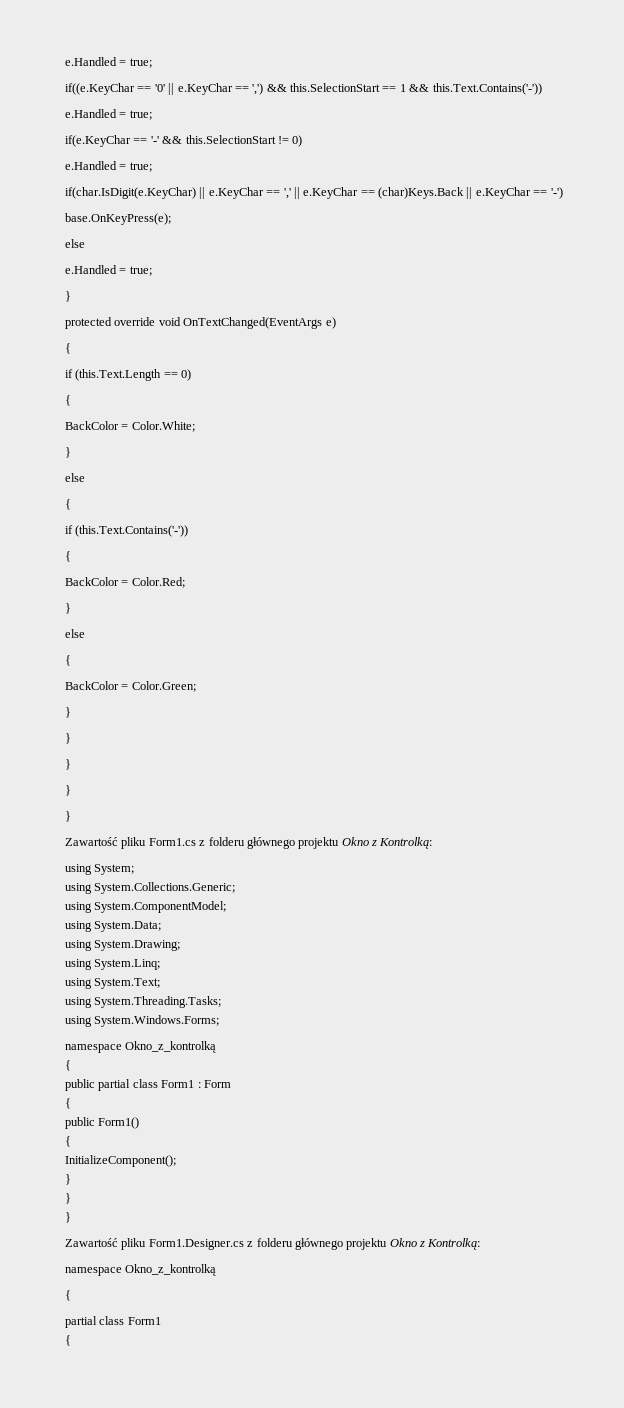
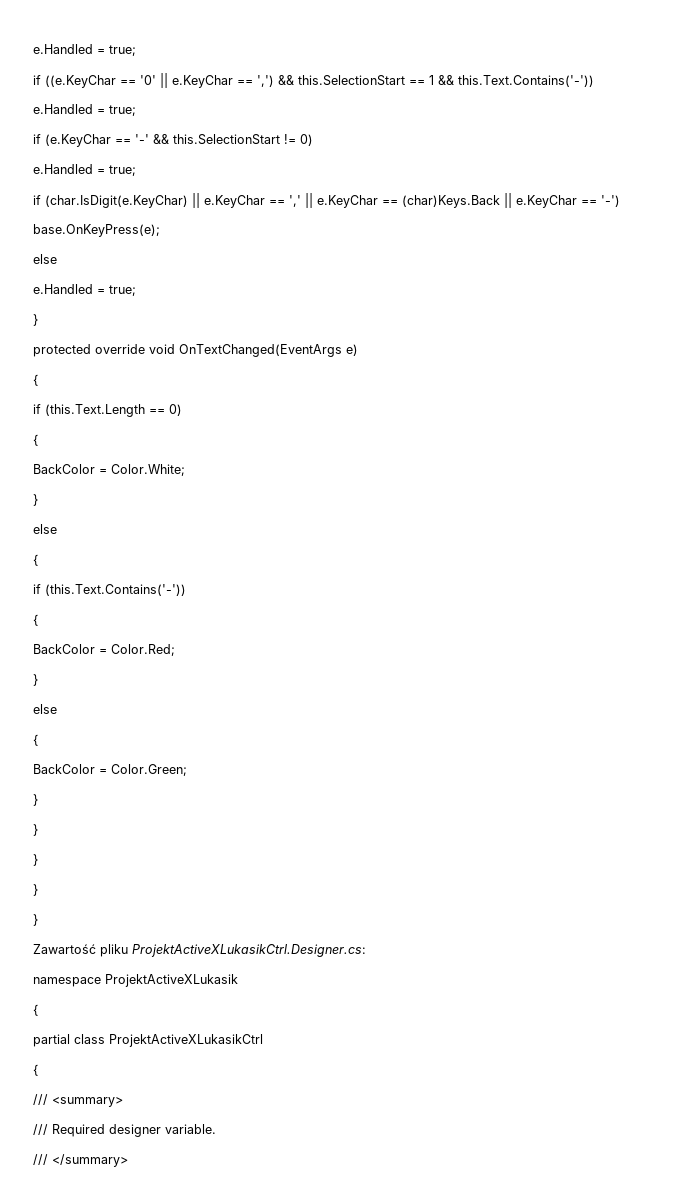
[65,57,152,68] [65,83,135,95] e.Handled = true; // if((e.KeyChar -> [33,44,136,56] [33,75,116,88] e.Handled = true; // if ((e.KeyChar
[65,135,131,147] if(e.KeyChar -> [33,134,111,147] if (e.KeyChar
[65,187,196,199] if(char.IsDigit(e.KeyChar) -> [33,195,188,208] if (char.IsDigit(e.KeyChar)
[148,837,433,849] [65,864,135,875] [65,882,236,894] [65,901,227,913] [65,921,162,932] [65,940,181,951] [65,959,161,970] [65,978,161,989] [65,996,222,1008] [65,1015,220,1027] [65,1041,217,1053] [65,1060,71,1071] [65,1079,231,1091] [65,1098,71,1109] [65,1117,140,1129] [65,1136,71,1147] [65,1155,176,1167] [65,1174,71,1185] [65,1193,71,1204] [65,1212,71,1223] [65,1238,481,1250] [65,1264,217,1276] Form1.cs z folderu głównego projektu Okno z Kontrolką: // using System; // using System.Collections.Generic; // using System.ComponentModel; // using System.Data; // using System.Drawing; // using System.Linq; // using System.Text; // using System.Threading.Tasks; // using System.Windows.Forms; // namespace Okno_z_kontrolką // { // public partial class Form1 : Form // { // public Form1() // { // InitializeComponent(); // } // } // } // Zawartość pliku Form1.Designer.cs z folderu głównego projektu Okno z Kontrolką: // namespace Okno_z_kontrolką -> [132,944,366,957] [33,974,238,987] ProjektActiveXLukasikCtrl.Designer.cs: // namespace ProjektActiveXLukasik
[127,1317,161,1325] [65,1335,71,1346] Form1 // { -> [109,1034,263,1047] [33,1064,38,1076] [33,1094,123,1107] [33,1124,216,1137] [33,1154,128,1167] ProjektActiveXLukasikCtrl // { // /// <summary> // /// Required designer variable. // /// </summary>

